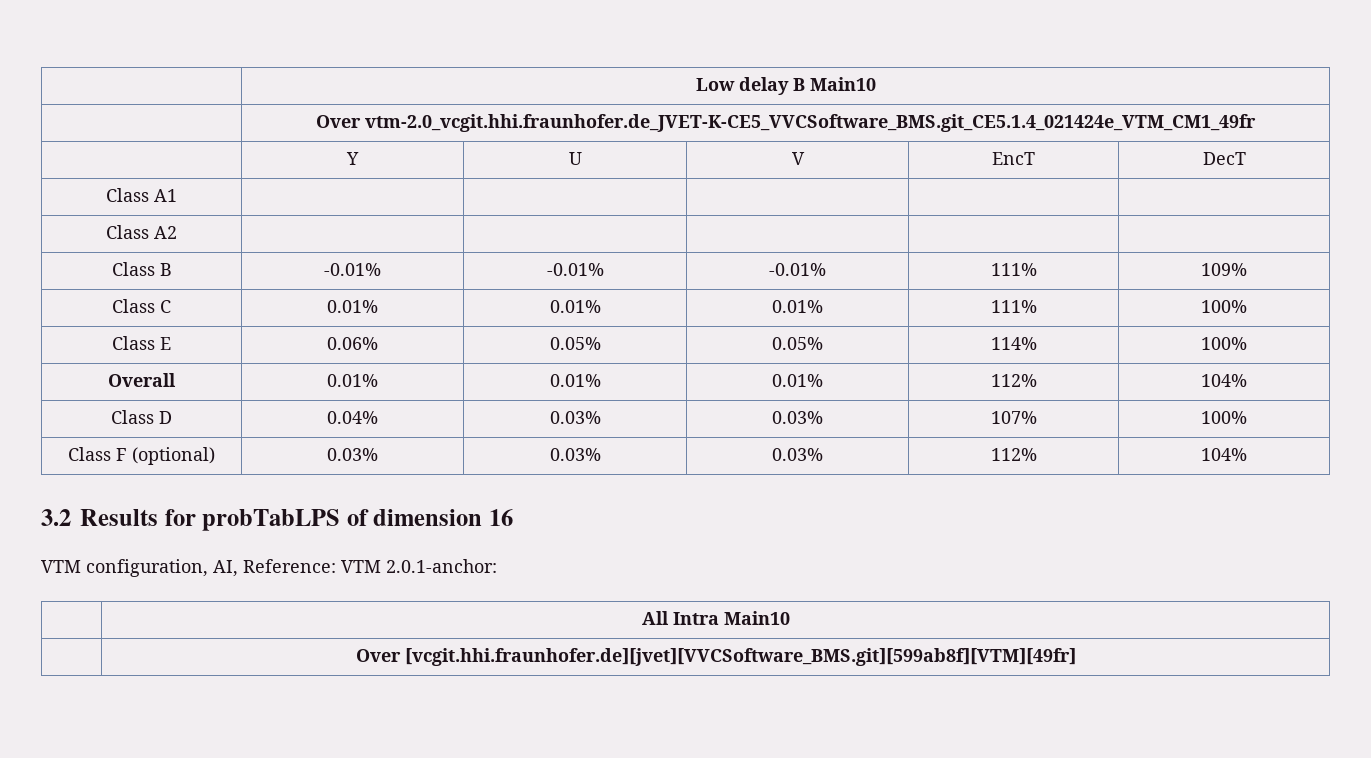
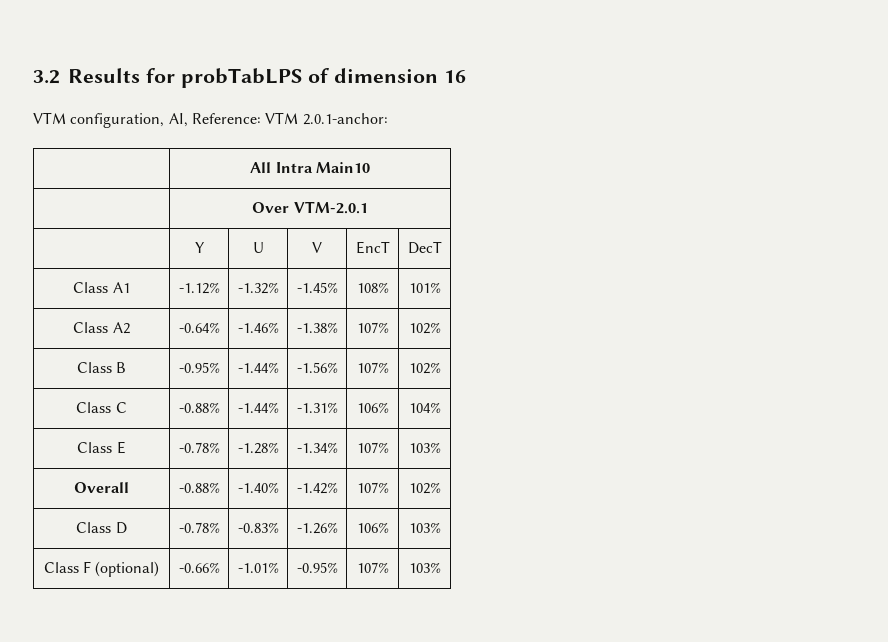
[695,77,876,95] [316,114,1256,132] [346,152,359,165] [568,152,582,165] [791,152,805,165] [992,152,1035,165] [1202,152,1246,165] [106,188,177,202] [106,225,177,239] [111,262,172,276] [324,263,381,276] [546,263,604,276] [769,263,826,276] [990,263,1037,276] [1201,263,1247,276] [112,299,171,313] [327,300,378,313] [549,300,601,313] [772,300,823,313] [990,300,1037,313] [1201,300,1247,313] [112,336,171,350] [327,337,378,350] [549,337,601,350] [772,337,823,350] [990,337,1037,350] [1201,337,1247,350] [108,373,176,387] [327,374,378,387] [549,374,601,387] [772,374,823,387] [990,374,1037,387] [1201,374,1247,387] [111,410,172,424] [327,411,378,424] [549,411,601,424] [772,411,823,424] [990,411,1037,424] [1201,411,1247,424] [68,447,215,465] [327,448,378,461] [549,448,601,461] [772,448,823,461] [990,448,1037,461] [1201,448,1247,461] | Low delay B Main10 // | Over vtm-2.0_vcgit.hhi.fraunhofer.de_JVET-K-CE5_VVCSoftware_BMS.git_CE5.1.4_021424e_VTM_CM1_49fr // | Y | U | V | EncT | DecT // Class A1 | | | | | // Class A2 | | | | | // Class B | -0.01% | -0.01% | -0.01% | 111% | 109% // Class C | 0.01% | 0.01% | 0.01% | 111% | 100% // Class E | 0.06% | 0.05% | 0.05% | 114% | 100% // Overall | 0.01% | 0.01% | 0.01% | 112% | 104% // Class D | 0.04% | 0.03% | 0.03% | 107% | 100% // Class F (optional) | 0.03% | 0.03% | 0.03% | 112% | 104% // -> (33, 77) none
[404,648,1076,666] [vcgit.hhi.fraunhofer.de][jvet][VVCSoftware_BMS.git][599ab8f][VTM][49fr] -> [293,201,368,214] [194,242,205,253] [252,242,264,253] [312,242,322,253] [355,241,390,254] [407,241,442,254] [73,282,130,293] [178,282,220,294] [237,282,279,294] [296,282,338,293] [356,282,389,293] [408,282,441,293] [73,322,130,334] [178,322,220,333] [237,322,279,333] [296,322,338,333] [356,322,389,333] [408,322,441,334] [76,362,127,373] [178,362,220,373] [237,362,279,373] [296,362,338,373] [356,362,389,373] [408,362,441,374] [76,402,127,413] [178,402,220,413] [237,402,279,413] [296,402,338,413] [356,402,389,413] [408,402,441,413] [77,441,126,454] [178,442,220,453] [237,442,279,454] [296,442,338,453] [356,442,389,453] [408,442,441,453] [74,482,129,493] [178,482,220,493] [237,482,279,493] [296,482,338,494] [356,482,389,493] [408,482,441,494] [76,522,127,534] [178,522,220,533] [237,522,279,533] [296,522,338,534] [356,522,389,533] [408,522,441,533] [43,561,160,577] [178,562,220,573] [237,562,279,573] [296,562,338,573] [356,562,389,573] [408,562,441,573] VTM-2.0.1 // | Y | U | V | EncT | DecT // Class A1 | -1.12% | -1.32% | -1.45% | 108% | 101% // Class A2 | -0.64% | -1.46% | -1.38% | 107% | 102% // Class B | -0.95% | -1.44% | -1.56% | 107% | 102% // Class C | -0.88% | -1.44% | -1.31% | 106% | 104% // Class E | -0.78% | -1.28% | -1.34% | 107% | 103% // Overall | -0.88% | -1.40% | -1.42% | 107% | 102% // Class D | -0.78% | -0.83% | -1.26% | 106% | 103% // Class F (optional) | -0.66% | -1.01% | -0.95% | 107% | 103%

